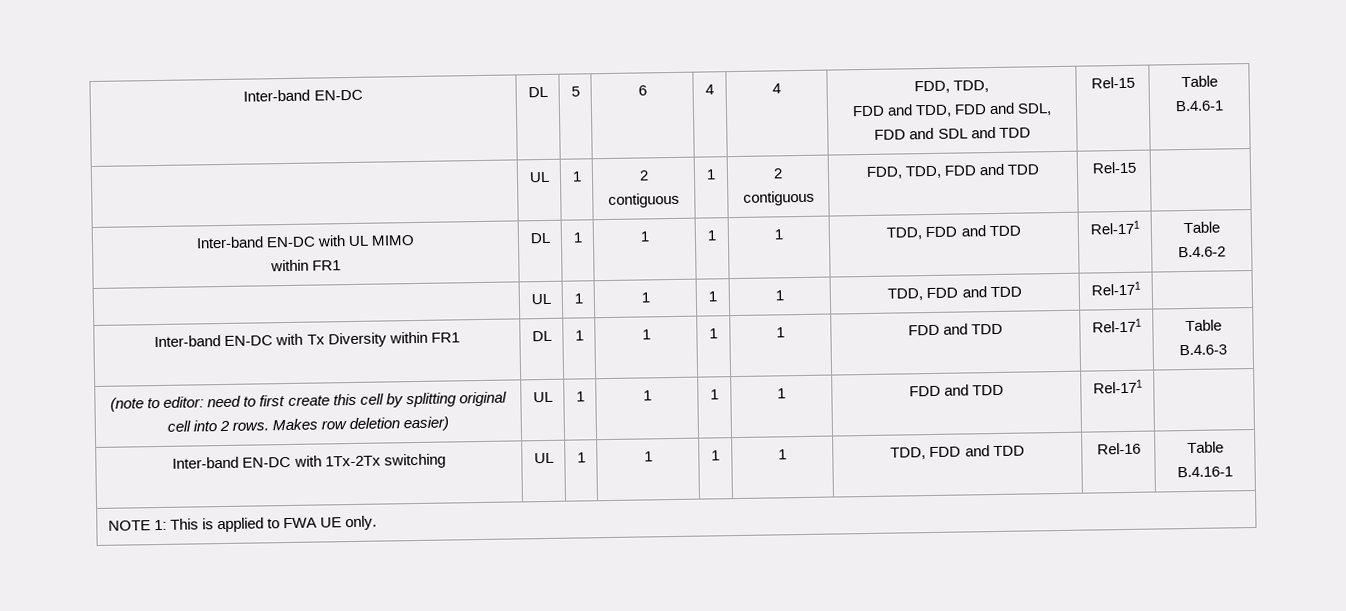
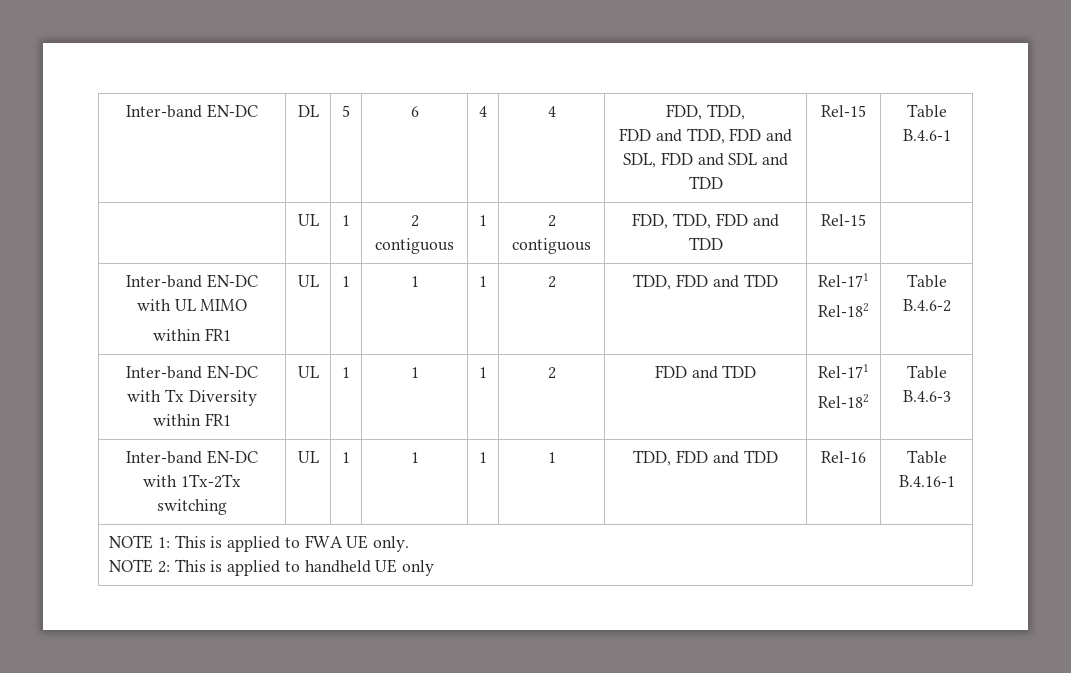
[529,232,551,244] [572,232,583,243] [639,231,650,242] [707,230,716,241] [774,229,783,240] [886,225,1021,240] [1089,220,1140,235] DL | 1 | 1 | 1 | 1 | TDD, FDD and TDD | Rel-171 -> [297,275,319,287] [342,276,350,287] [410,276,419,287] [479,276,487,287] [547,276,556,288] [633,274,778,290] [818,273,869,287] [818,303,869,317] UL | 1 | 1 | 1 | 2 | TDD, FDD and TDD | Rel-171 // Rel-182
[530,293,551,305] [573,293,583,304] [640,292,650,303] [708,291,717,302] [775,290,784,301] [887,286,1022,301] [1090,281,1141,296] [154,331,460,348] [531,330,552,342] [574,330,584,341] [641,329,651,340] [709,328,718,339] [776,327,785,338] [907,323,1004,336] [1091,318,1142,333] | UL | 1 | 1 | 1 | 1 | TDD, FDD and TDD | Rel-171 | // Inter-band EN-DC with Tx Diversity within FR1 | DL | 1 | 1 | 1 | 1 | FDD and TDD | Rel-171 -> [126,365,258,379] [127,389,257,406] [153,413,231,426] [297,366,319,378] [342,367,350,378] [410,367,419,378] [479,367,487,378] [547,367,556,379] [654,365,757,379] [818,364,869,378] [818,394,869,408] Inter-band EN-DC with Tx Diversity within FR1 | UL | 1 | 1 | 1 | 2 | FDD and TDD | Rel-171 // Rel-182
[110,391,507,412] [166,416,450,432] [532,391,553,403] [575,391,585,402] [642,390,652,401] [710,389,719,400] [777,388,786,399] [908,384,1005,397] [1092,379,1143,394] // (note to editor: need to first create this cell by splitting original cell into 2 rows. Makes row deletion easier) | UL | 1 | 1 | 1 | 1 | FDD and TDD | Rel-171 | -> (951, 396) none
(378, 523) none -> [109,559,434,576] // NOTE 2: This is applied to handheld UE only

